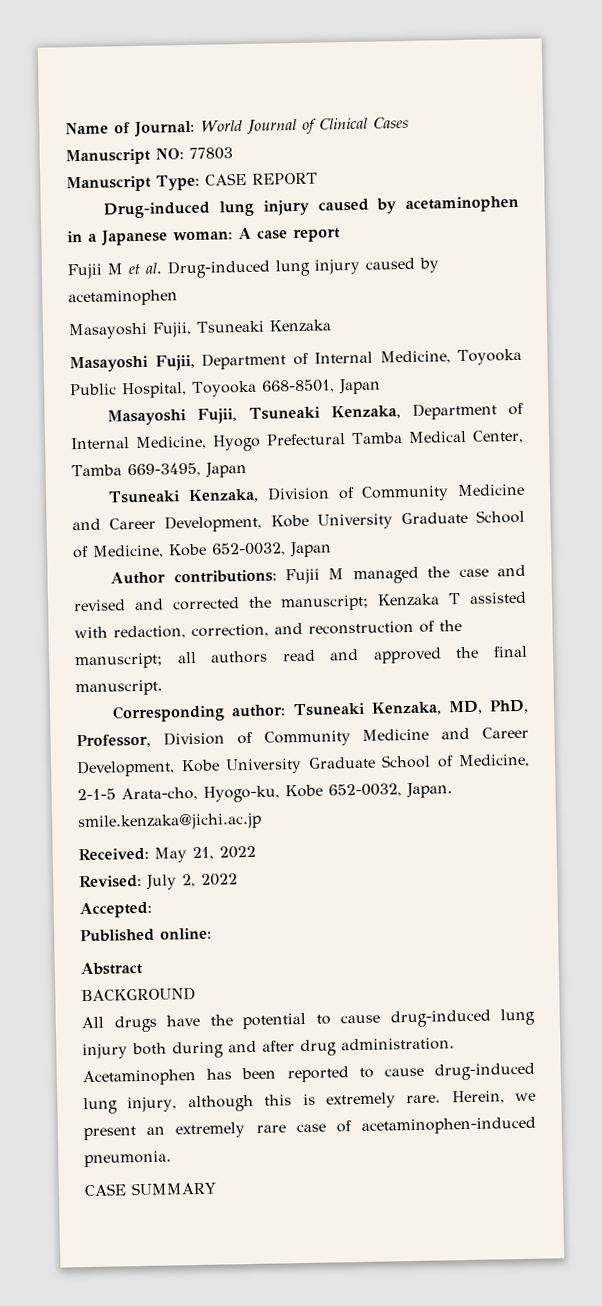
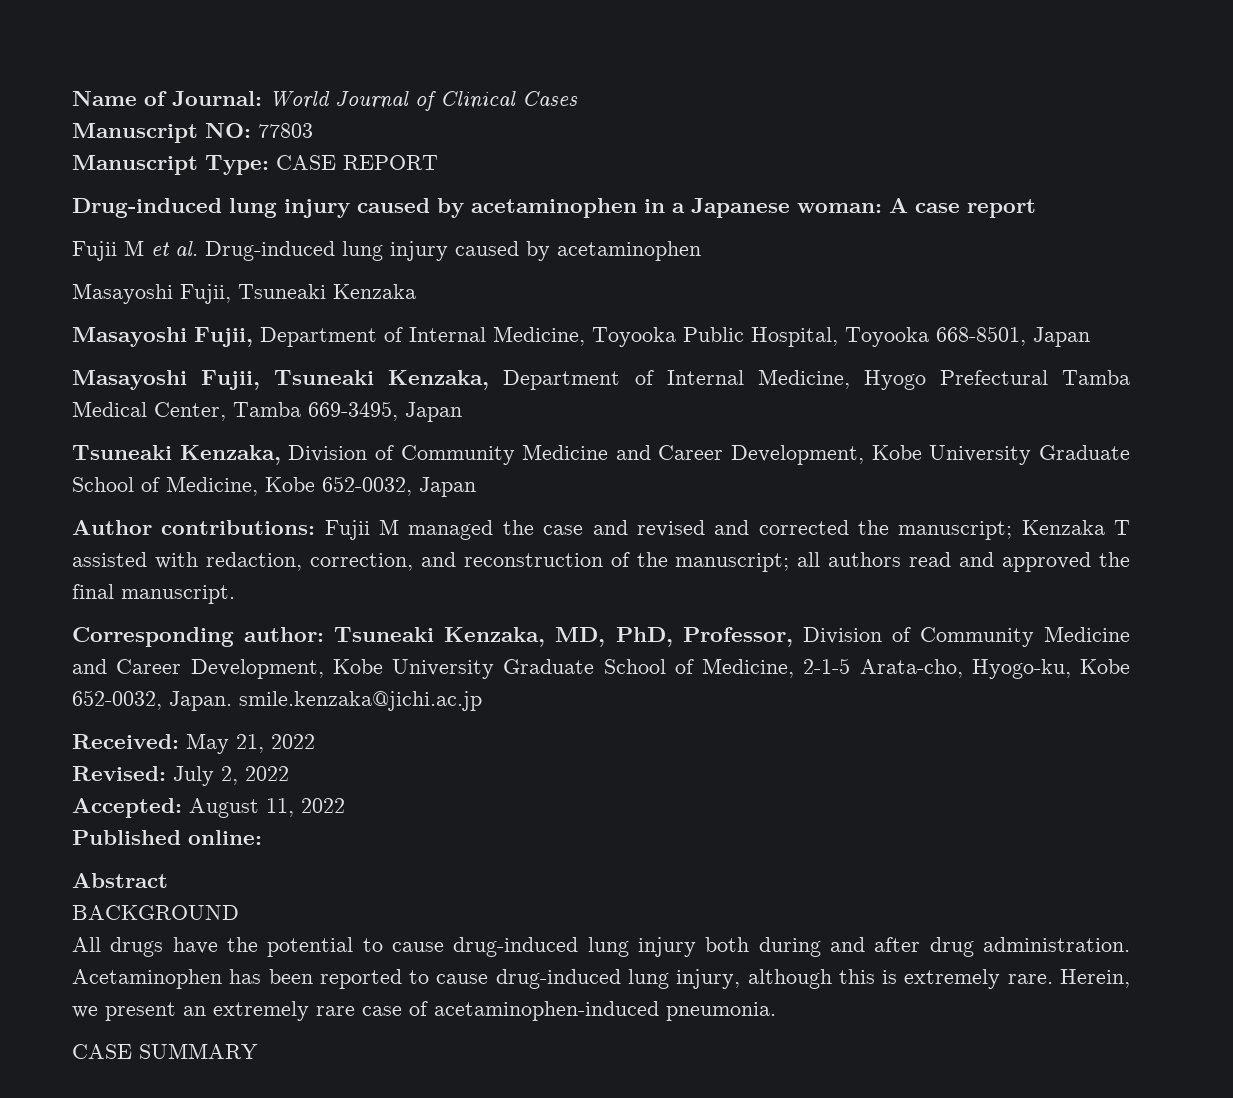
(152, 910) none -> [189,798,345,818] August 11, 2022

